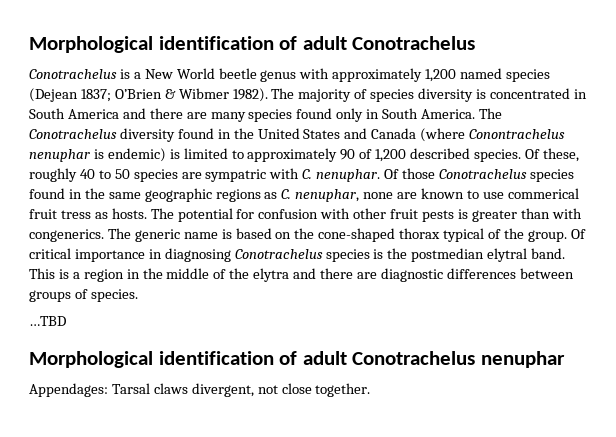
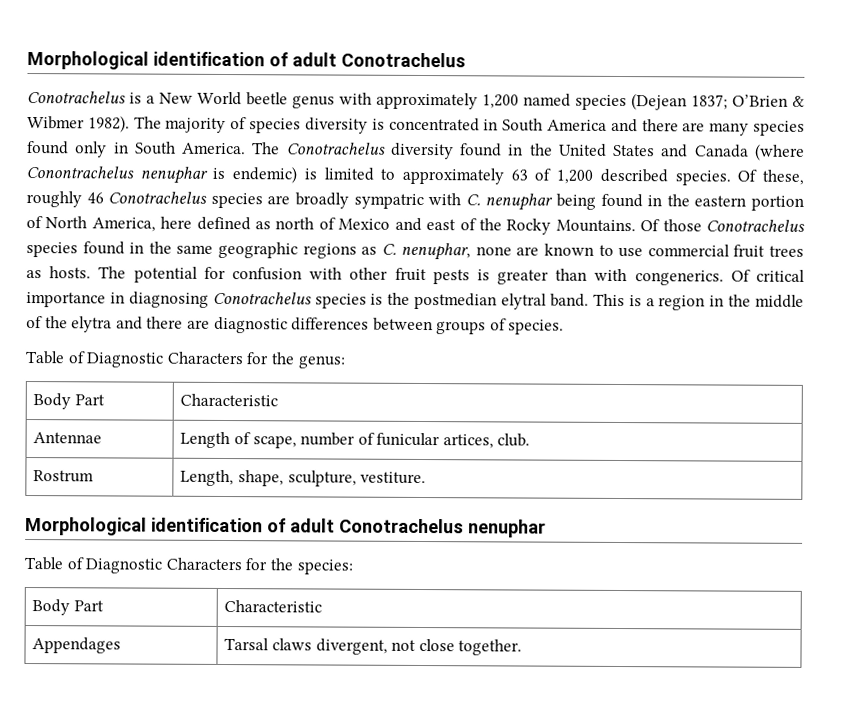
[340,149,356,160] 90 -> [510,169,528,181] 63
[79,169,130,179] 40 to 50 -> [86,191,208,204] 46 Conotrachelus
(202, 175) none -> [295,192,349,209] broadly
[316,169,381,182] nenuphar. -> [485,193,805,211] [26,215,636,235] nenuphar being found in the eastern portion of North America, here defined as north of Mexico and east of the Rocky Mountains.
[507,188,579,199] [29,209,91,219] commerical fruit tress -> [647,244,804,258] commercial fruit trees
[107,228,567,242] The generic name is based on the cone-shaped thorax typical of the group. -> (724, 278) none
[29,316,66,326] …TBD -> [25,350,346,369] [33,393,105,410] [180,393,279,407] [33,432,103,444] [180,431,531,449] [33,470,95,483] [180,469,427,487] Table of Diagnostic Characters for the genus: // Body Part | Characteristic // Antennae | Length of scape, number of funicular artices, club. // Rostrum | Length, shape, sculpture, vestiture.
[29,383,108,397] Appendages: -> [24,556,353,575] [32,599,104,616] [224,600,323,613] [32,637,122,654] Table of Diagnostic Characters for the species: // Body Part | Characteristic // Appendages |

